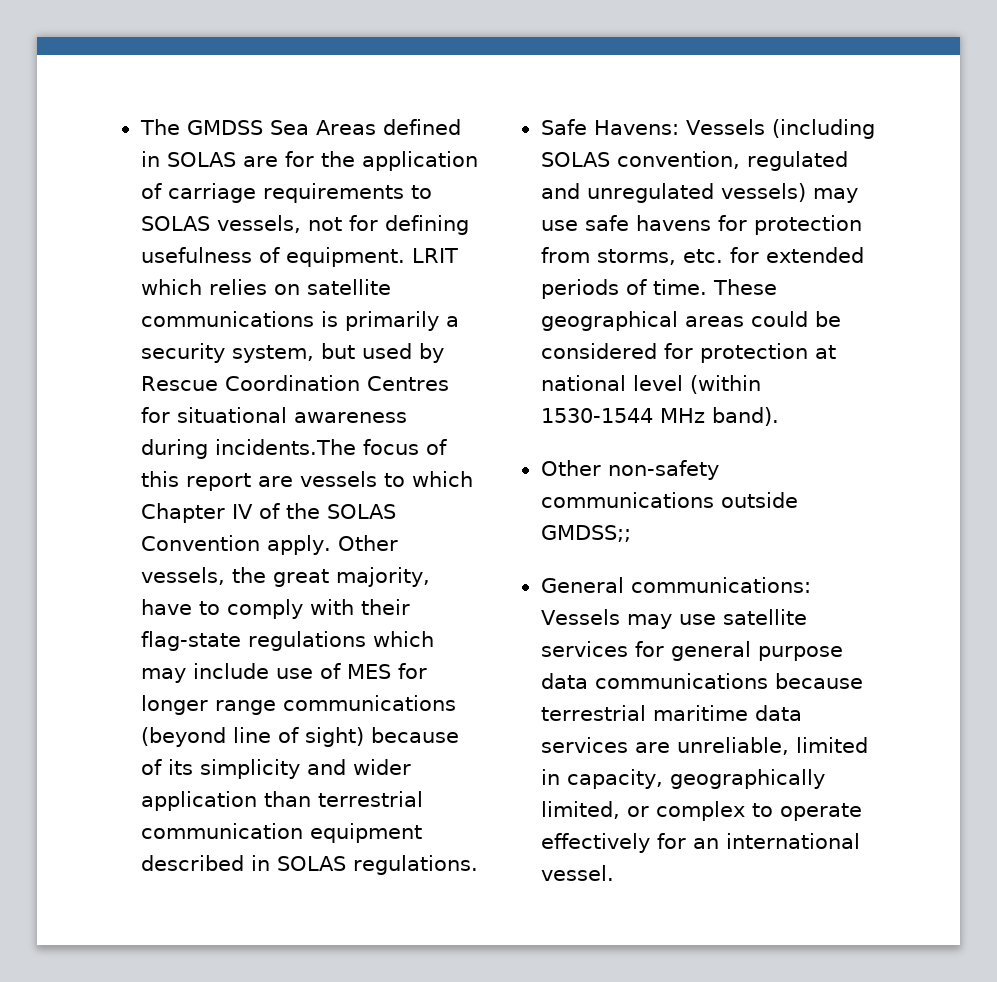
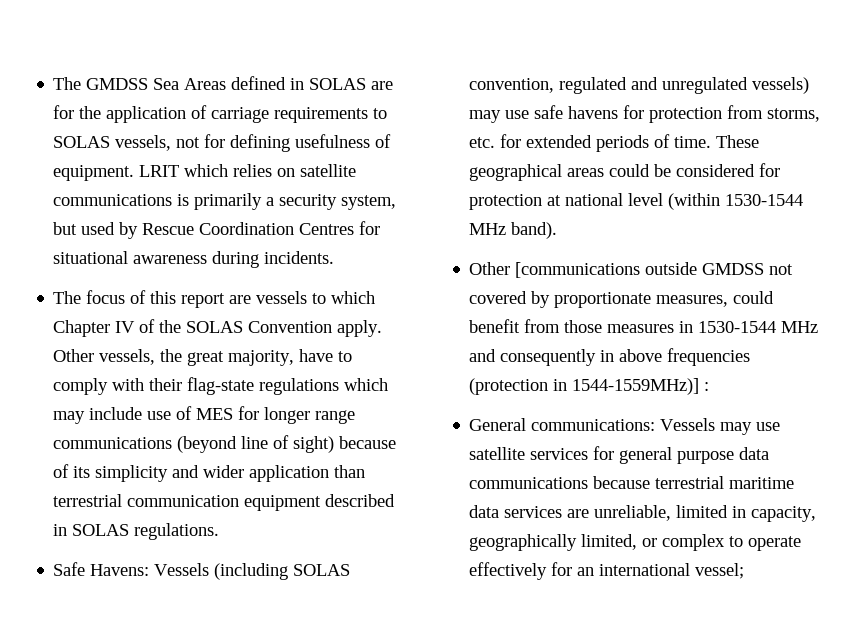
[214,439,356,455] incidents.The -> [264,251,335,264] [53,291,82,304] incidents. // The
[607,460,719,480] [540,492,798,508] [540,525,631,542] non-safety communications outside GMDSS;; -> [515,262,794,278] [469,291,775,308] [469,319,819,333] [469,348,751,366] [469,378,710,395] [communications outside GMDSS not covered by proportionate measures, could benefit from those measures in 1530-1544 MHz and consequently in above frequencies (protection in 1544-1559MHz)] :
[540,865,614,881] vessel. -> [695,563,745,579] vessel;

